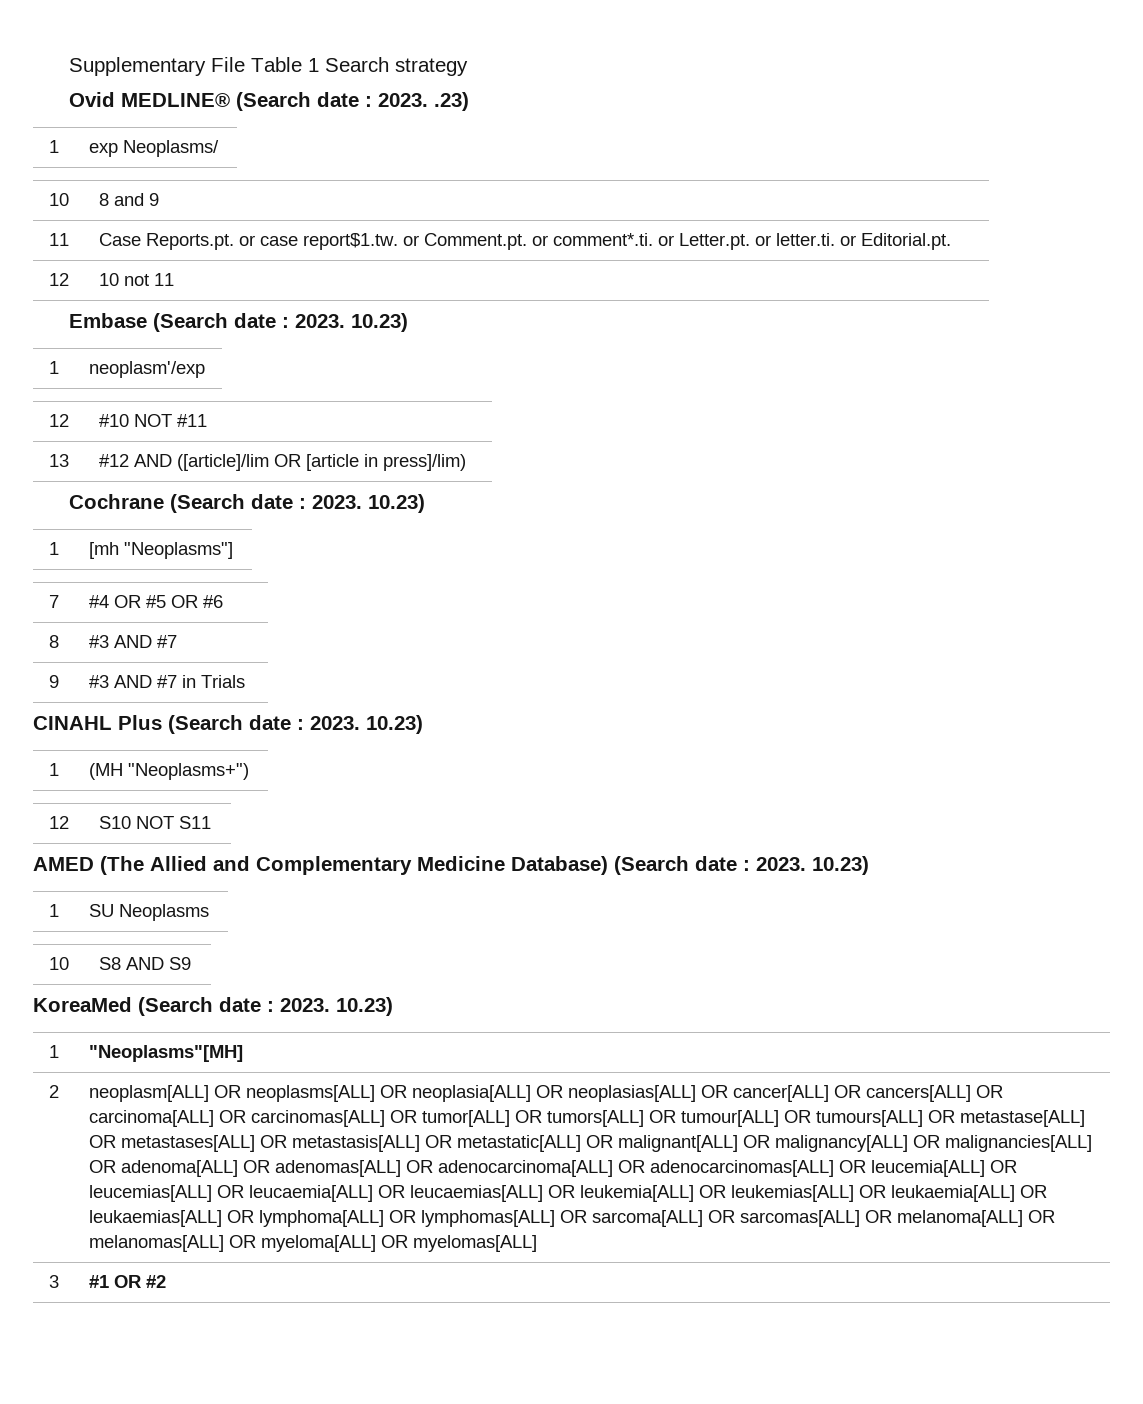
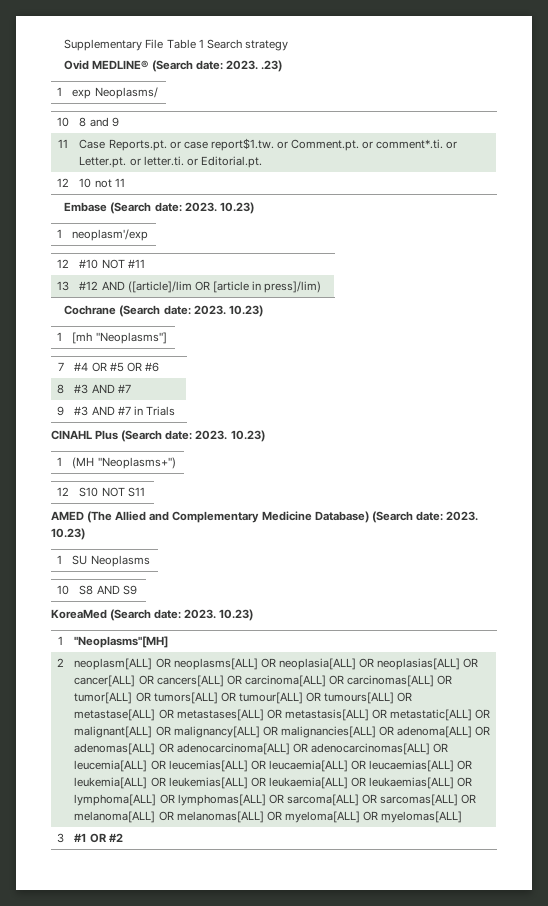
[317,92,373,107] date : -> [195,60,223,70] date:
[234,313,290,328] date : -> [154,202,182,212] date:
[251,494,307,509] date : -> [163,305,191,315] date:
[249,715,304,730] date : -> [165,430,193,440] date:
[695,856,750,871] date : -> [415,511,443,521] date:
[219,997,274,1012] date : -> [154,609,182,619] date:

